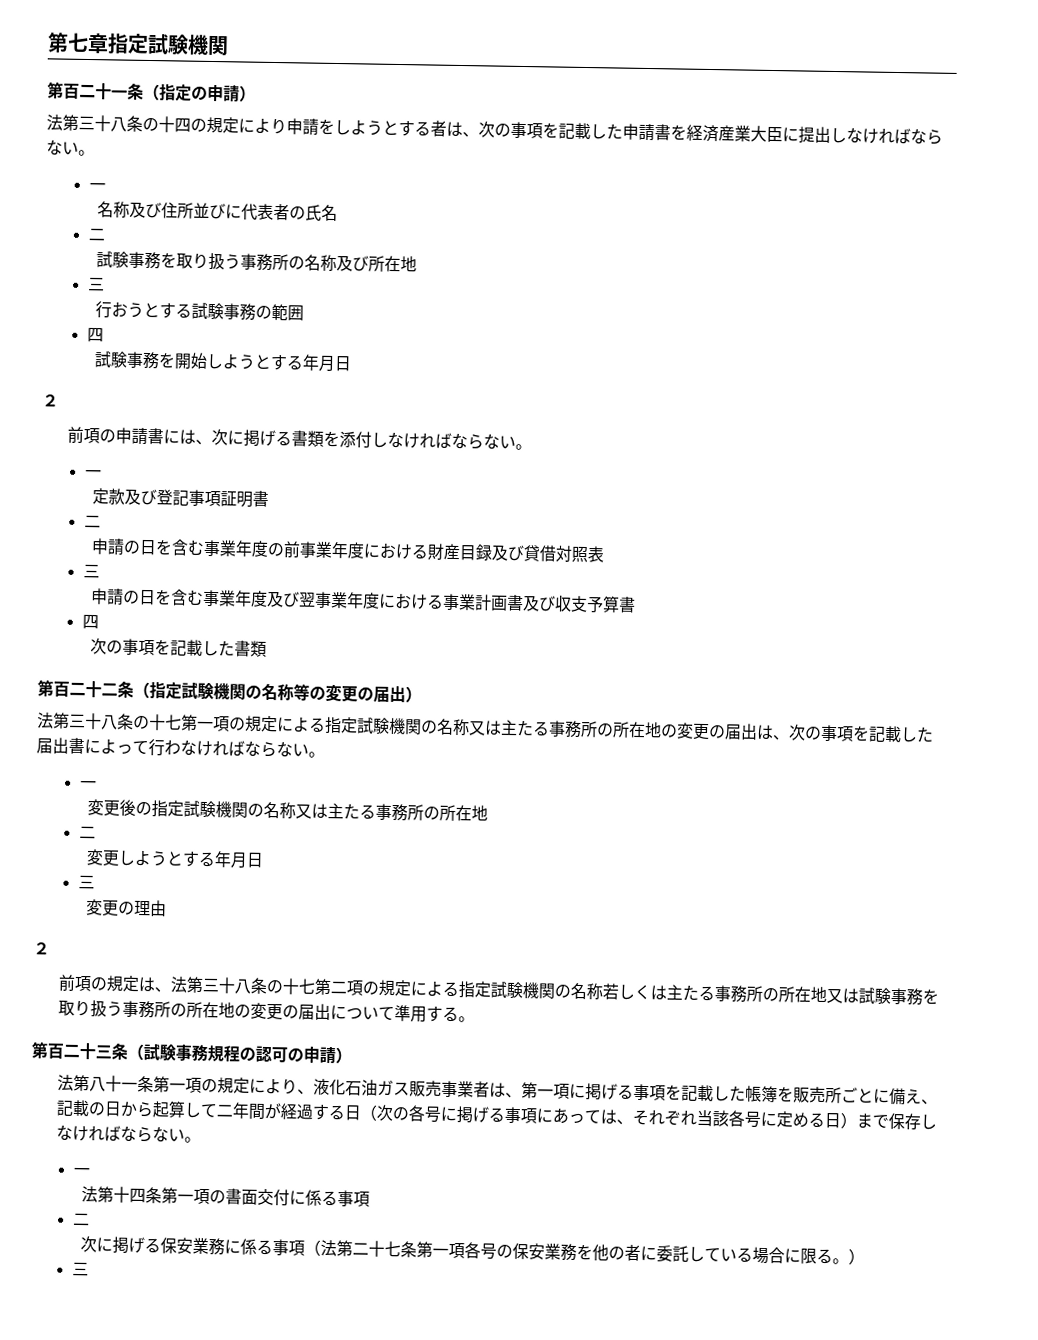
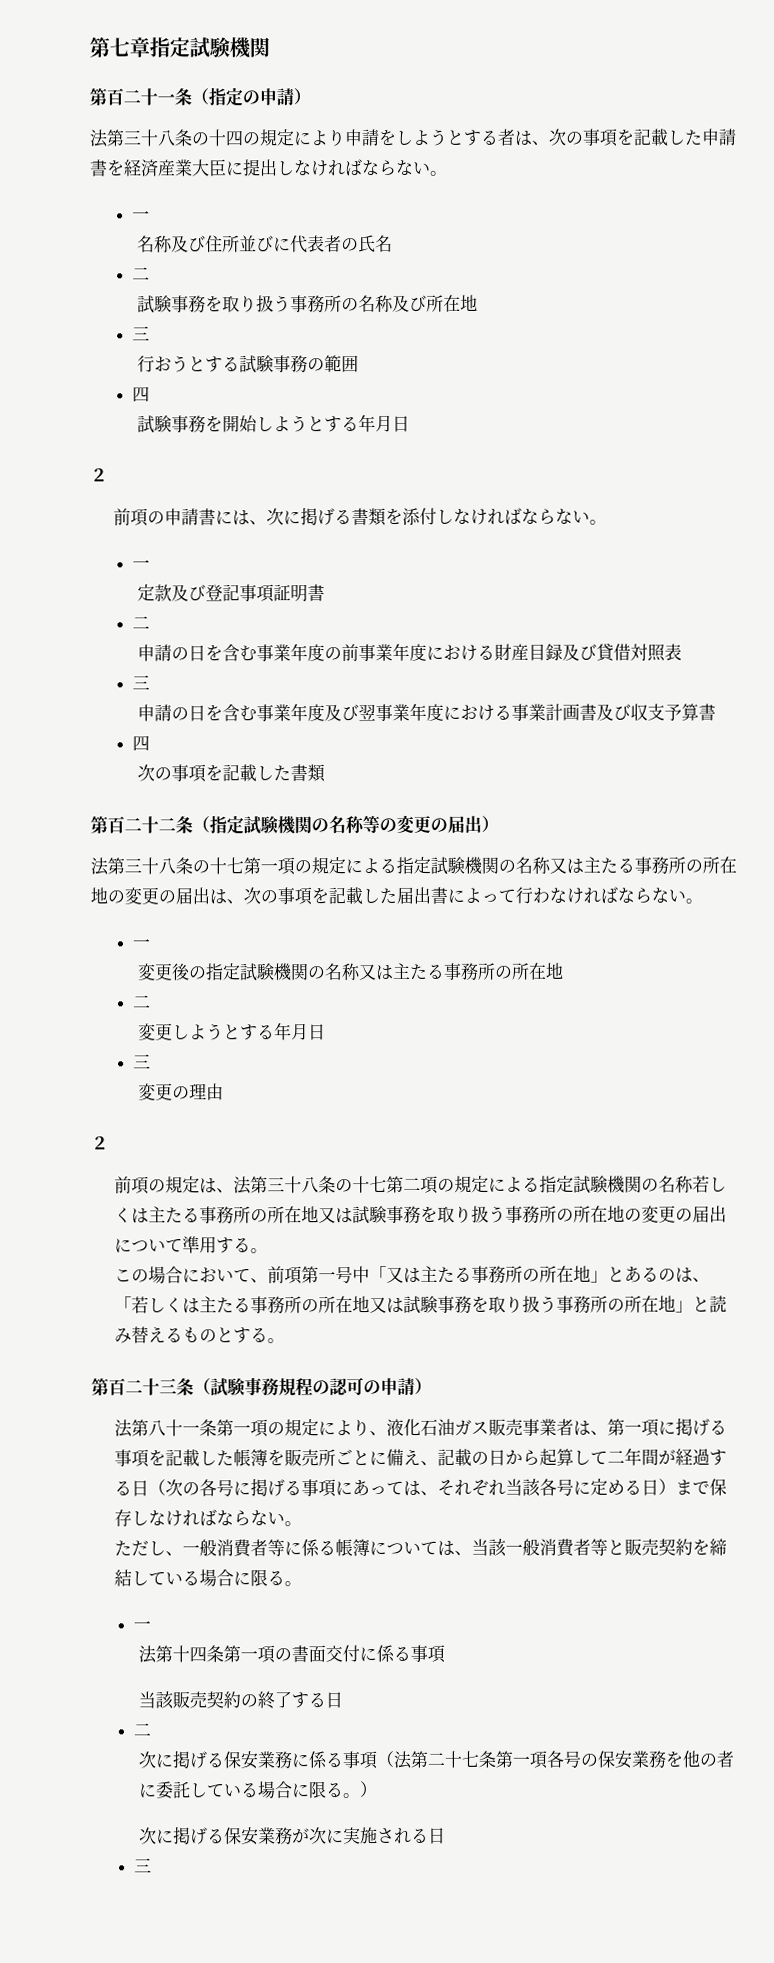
(476, 1019) none -> [114,1265,711,1285] [114,1295,728,1314] [114,1326,286,1344] // この場合において、前項第一号中「又は主たる事務所の所在地」とあるのは、「若しくは主たる事務所の所在地又は試験事務を取り扱う事務所の所在地」と読み替えるものとする。
(202, 1139) none -> [114,1538,728,1558] [114,1569,303,1587] // ただし、一般消費者等に係る帳簿については、当該一般消費者等と販売契約を締結している場合に限る。
(371, 1199) none -> [137,1691,343,1710] // 当該販売契約の終了する日
(866, 1256) none -> [138,1826,446,1846] // 次に掲げる保安業務が次に実施される日

